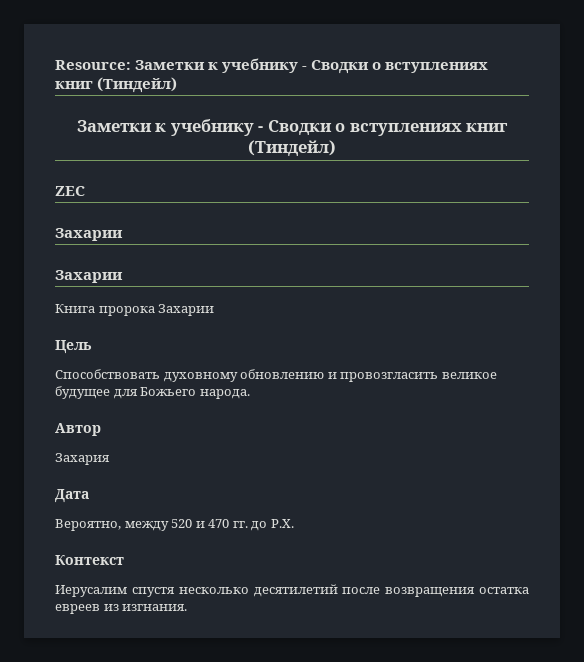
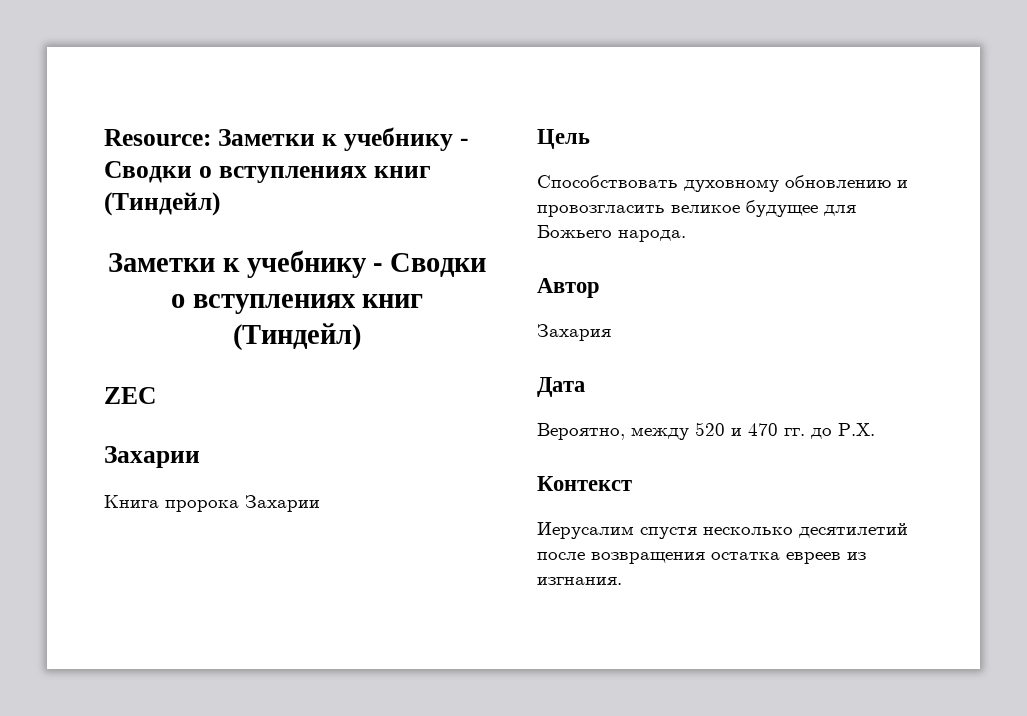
[55,270,123,283] // Захарии -> (200, 457) none

